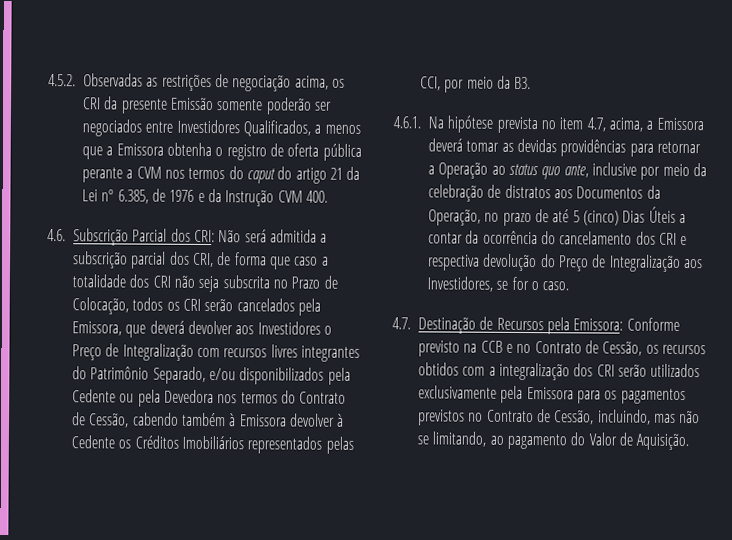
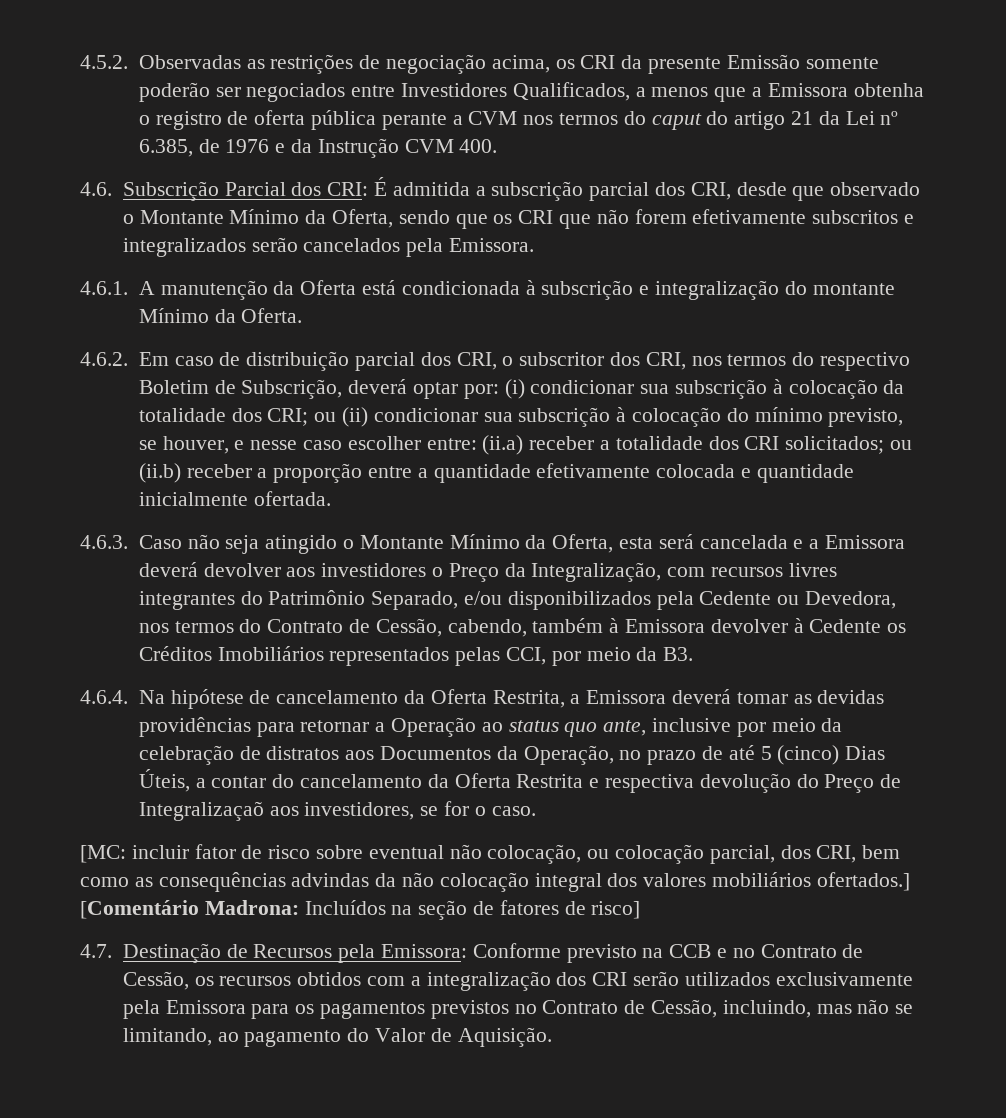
[218,229,267,243] Não será -> [373,177,387,196] É
[217,252,329,270] [72,274,338,293] [72,297,321,316] [72,321,147,338] de forma que caso a totalidade dos CRI não seja subscrita no Prazo de Colocação, todos os CRI serão cancelados pela Emissora, que -> [736,182,921,201] [122,209,915,229] [122,237,534,257] [80,280,895,300] [138,308,303,323] [80,351,911,371] [138,379,905,399] [138,407,904,427] [138,435,913,455] [138,463,854,483] [138,491,331,506] [80,534,906,554] desde que observado o Montante Mínimo da Oferta, sendo que os CRI que não forem efetivamente subscritos e integralizados serão cancelados pela Emissora. // 4.6.1. A manutenção da Oferta está condicionada à subscrição e integralização do montante Mínimo da Oferta. // 4.6.2. Em caso de distribuição parcial dos CRI, o subscritor dos CRI, nos termos do respectivo Boletim de Subscrição, deverá optar por: (i) condicionar sua subscrição à colocação da totalidade dos CRI; ou (ii) condicionar sua subscrição à colocação do mínimo previsto, se houver, e nesse caso escolher entre: (ii.a) receber a totalidade dos CRI solicitados; ou (ii.b) receber a proporção entre a quantidade efetivamente colocada e quantidade inicialmente ofertada. // 4.6.3. Caso não seja atingido o Montante Mínimo da Oferta, esta será cancelada e a Emissora
[257,321,321,335] Investidores -> [321,563,427,577] investidores
[105,343,194,361] de Integralização -> [504,562,662,582] da Integralização,
[137,389,214,407] pela Devedora -> [804,591,896,609] Devedora,
[132,412,179,426] cabendo -> [447,619,527,637] cabendo,
[393,116,421,129] 4.6.1. -> [80,690,128,704] 4.6.4.
[496,116,643,134] prevista no item 4.7, acima, -> [249,689,565,708] de cancelamento da Oferta Restrita,
[648,206,676,223] Úteis -> [138,769,190,792] Úteis,
[465,230,677,245] da ocorrência do cancelamento dos CRI -> [272,773,584,788] do cancelamento da Oferta Restrita
[608,254,703,272] [427,276,493,292] Integralização aos Investidores, -> [138,801,415,821] Integralizaçaõ aos investidores,
(570, 286) none -> [80,844,901,864] [80,872,910,892] [80,900,641,920] // [MC: incluir fator de risco sobre eventual não colocação, ou colocação parcial, dos CRI, bem como as consequências advindas da não colocação integral dos valores mobiliários ofertados.] [Comentário Madrona: Incluídos na seção de fatores de risco]

